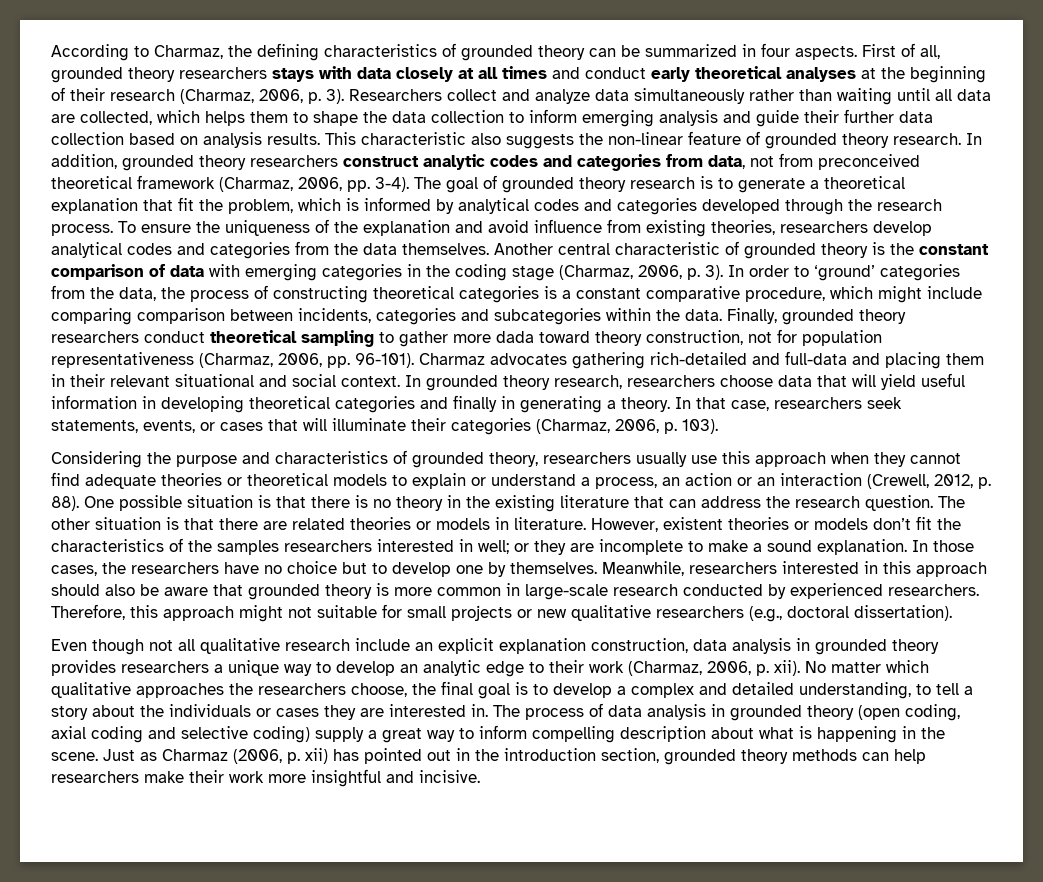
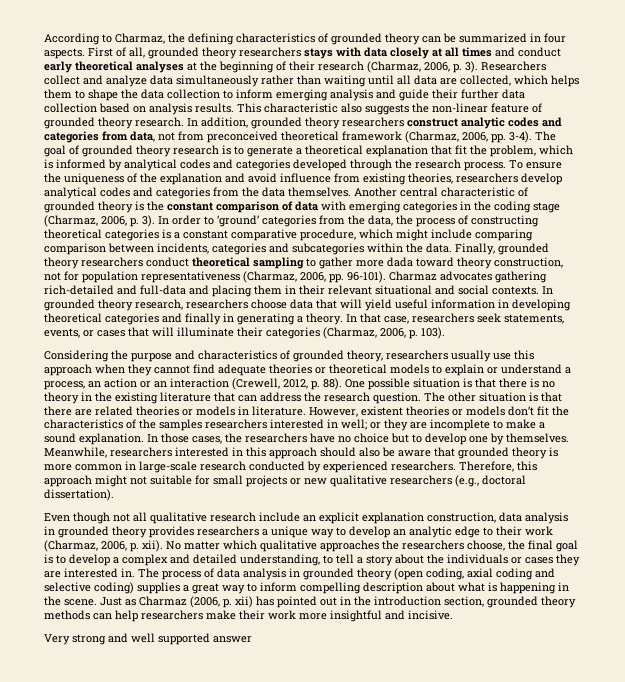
[341,376,400,387] context. -> [492,286,539,295] contexts.
[315,727,364,742] supply -> [137,582,180,594] supplies
(480, 776) none -> [44,633,252,645] // Very strong and well supported answer

